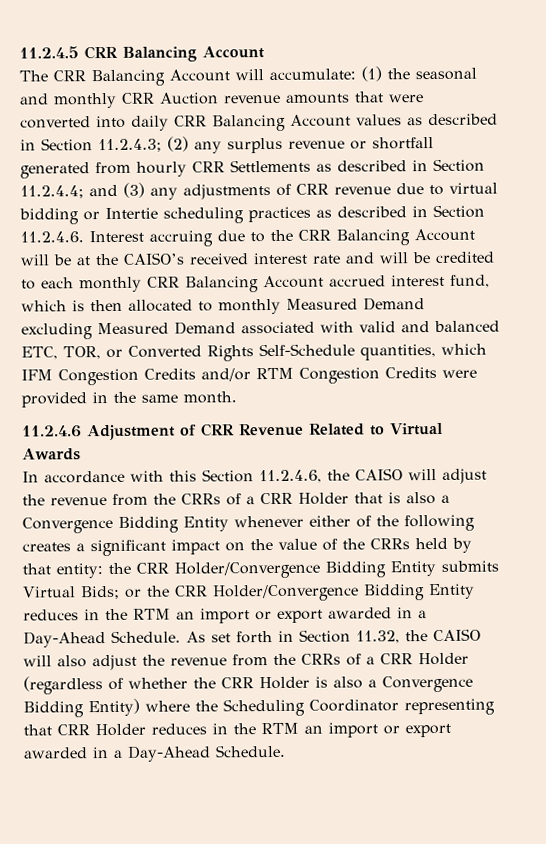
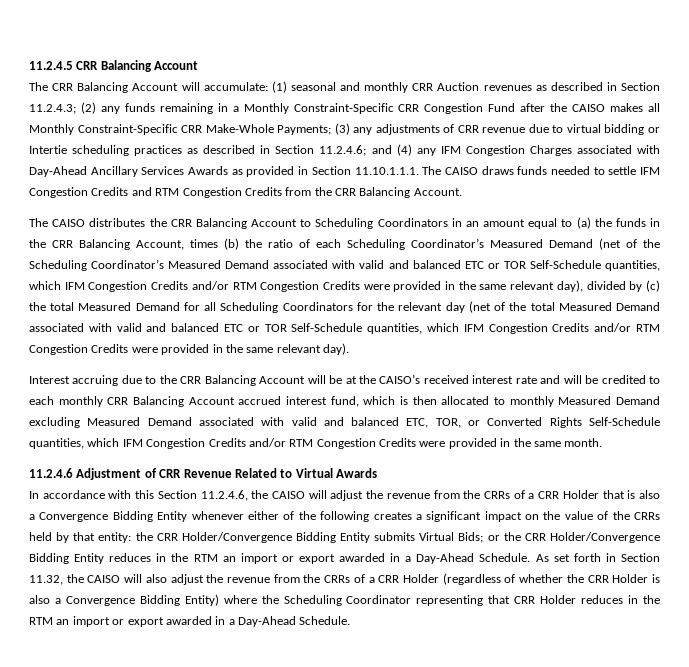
[387,68,410,80] the -> (287, 87) none
[224,91,424,104] [20,114,402,132] revenue amounts that were converted into daily CRR Balancing Account values -> [483,85,532,91] revenues
[227,137,434,154] [20,158,485,179] [20,184,118,199] surplus revenue or shortfall generated from hourly CRR Settlements as described in Section 11.2.4.4; and -> [124,103,660,114] [29,124,332,135] funds remaining in a Monthly Constraint-Specific CRR Congestion Fund after the CAISO makes all Monthly Constraint-Specific CRR Make-Whole Payments;
[20,231,84,243] 11.2.4.6. -> [319,144,660,156] [29,166,660,177] [29,187,462,198] [29,217,660,229] [29,238,660,250] [29,259,661,271] [29,280,660,292] [29,301,661,313] [29,323,660,334] [29,343,349,355] 11.2.4.6; and (4) any IFM Congestion Charges associated with Day-Ahead Ancillary Services Awards as provided in Section 11.10.1.1.1. The CAISO draws funds needed to settle IFM Congestion Credits and RTM Congestion Credits from the CRR Balancing Account. // The CAISO distributes the CRR Balancing Account to Scheduling Coordinators in an amount equal to (a) the funds in the CRR Balancing Account, times (b) the ratio of each Scheduling Coordinator’s Measured Demand (net of the Scheduling Coordinator’s Measured Demand associated with valid and balanced ETC or TOR Self-Schedule quantities, which IFM Congestion Credits and/or RTM Congestion Credits were provided in the same relevant day), divided by (c) the total Measured Demand for all Scheduling Coordinators for the relevant day (net of the total Measured Demand associated with valid and balanced ETC or TOR Self-Schedule quantities, which IFM Congestion Credits and/or RTM Congestion Credits were provided in the same relevant day). //

